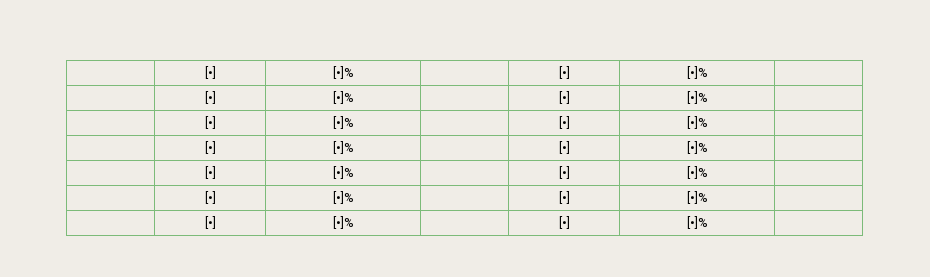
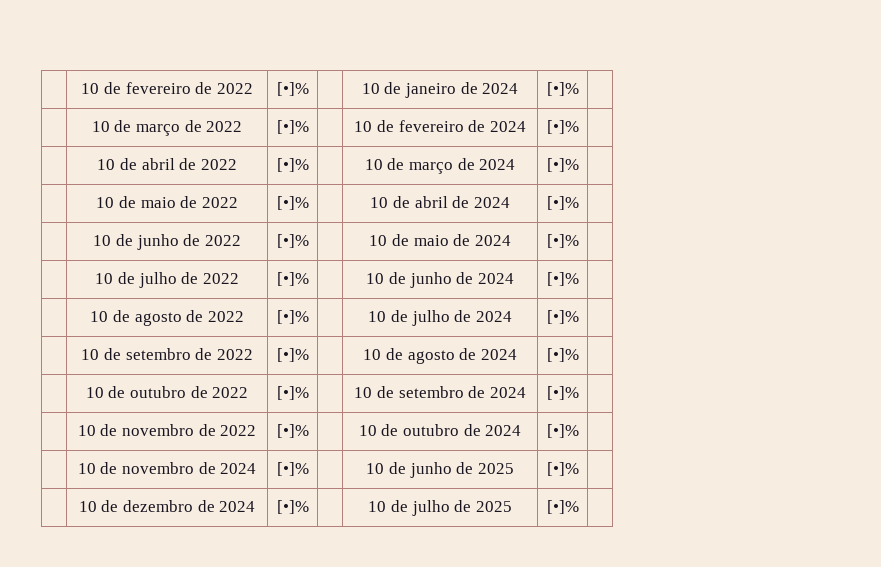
[204,66,216,79] [332,66,354,79] [558,66,570,79] [686,66,708,79] [204,91,216,104] [332,91,354,104] [558,91,570,104] [686,91,708,104] [204,116,216,129] [332,116,354,129] [558,116,570,129] [686,116,708,129] [204,141,216,154] [332,141,354,154] [558,141,570,154] [686,141,708,154] [204,166,216,179] [332,166,354,179] [558,166,570,179] [686,166,708,179] [204,191,216,204] [332,191,354,204] [558,191,570,204] [686,191,708,204] [204,216,216,229] [332,216,354,229] [558,216,570,229] | [•] | [•]% | | [•] | [•]% | // | [•] | [•]% | | [•] | [•]% | // | [•] | [•]% | | [•] | [•]% | // | [•] | [•]% | | [•] | [•]% | // | [•] | [•]% | | [•] | [•]% | // | [•] | [•]% | | [•] | [•]% | // | [•] | [•]% | | [•] -> [81,82,253,94] [276,82,309,96] [361,82,519,98] [546,82,579,96] [91,120,243,136] [276,120,309,134] [354,120,526,132] [546,120,579,134] [97,158,237,170] [276,158,309,172] [364,158,516,174] [546,158,579,172] [96,196,238,208] [276,196,309,210] [370,196,510,208] [546,196,579,210] [93,234,241,250] [276,234,309,248] [369,234,511,246] [546,234,579,248] [95,272,239,288] [276,272,309,286] [366,272,514,288] [546,272,579,286] [90,310,244,326] [276,310,309,324] [368,310,512,326] [546,310,579,324] [81,348,253,360] [276,348,309,362] [363,348,517,364] [546,348,579,362] [85,386,249,398] [276,386,309,400] [354,386,526,398] [546,386,579,400] [77,424,257,436] [276,424,309,438] [358,424,522,436] [546,424,579,438] [77,462,257,474] [276,462,309,476] [366,462,514,478] [546,462,579,476] [78,500,256,512] [276,500,309,514] [368,500,512,516] | 10 de fevereiro de 2022 | [•]% | | 10 de janeiro de 2024 | [•]% | // | 10 de março de 2022 | [•]% | | 10 de fevereiro de 2024 | [•]% | // | 10 de abril de 2022 | [•]% | | 10 de março de 2024 | [•]% | // | 10 de maio de 2022 | [•]% | | 10 de abril de 2024 | [•]% | // | 10 de junho de 2022 | [•]% | | 10 de maio de 2024 | [•]% | // | 10 de julho de 2022 | [•]% | | 10 de junho de 2024 | [•]% | // | 10 de agosto de 2022 | [•]% | | 10 de julho de 2024 | [•]% | // | 10 de setembro de 2022 | [•]% | | 10 de agosto de 2024 | [•]% | // | 10 de outubro de 2022 | [•]% | | 10 de setembro de 2024 | [•]% | // | 10 de novembro de 2022 | [•]% | | 10 de outubro de 2024 | [•]% | // | 10 de novembro de 2024 | [•]% | | 10 de junho de 2025 | [•]% | // | 10 de dezembro de 2024 | [•]% | | 10 de julho de 2025

